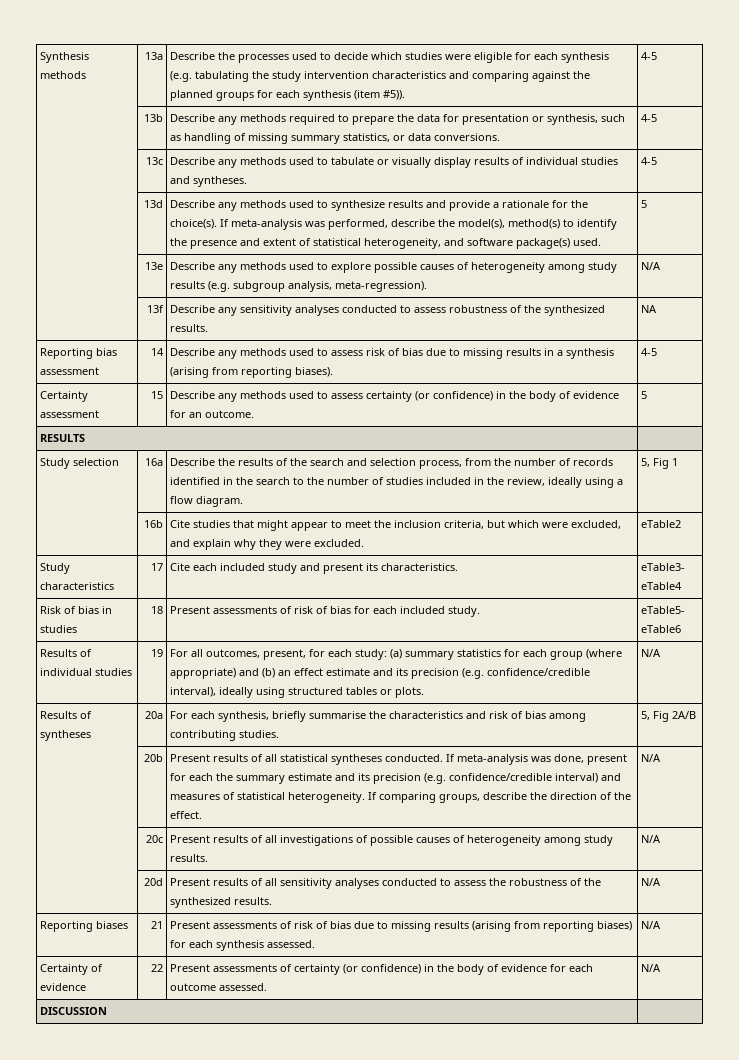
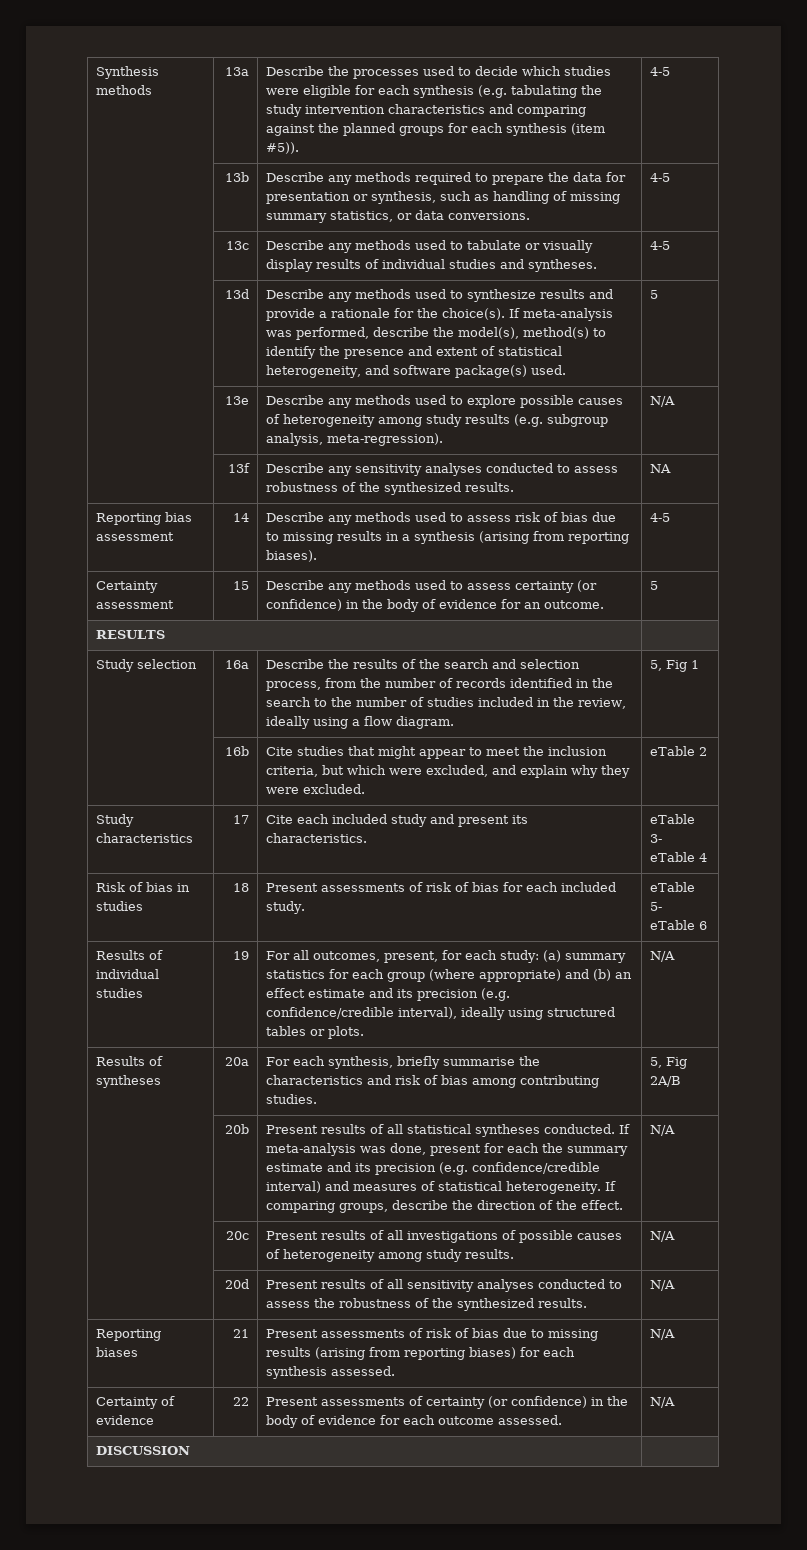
[641,520,682,528] eTable2 -> [650,746,708,756] eTable 2
[641,563,686,571] [641,582,683,590] eTable3- eTable4 -> [650,814,696,824] [650,834,663,843] [650,852,708,862] eTable 3- eTable 4
[641,606,686,614] [641,625,682,633] eTable5- eTable6 -> [650,882,696,892] [650,902,663,911] [650,920,708,930] eTable 5- eTable 6

